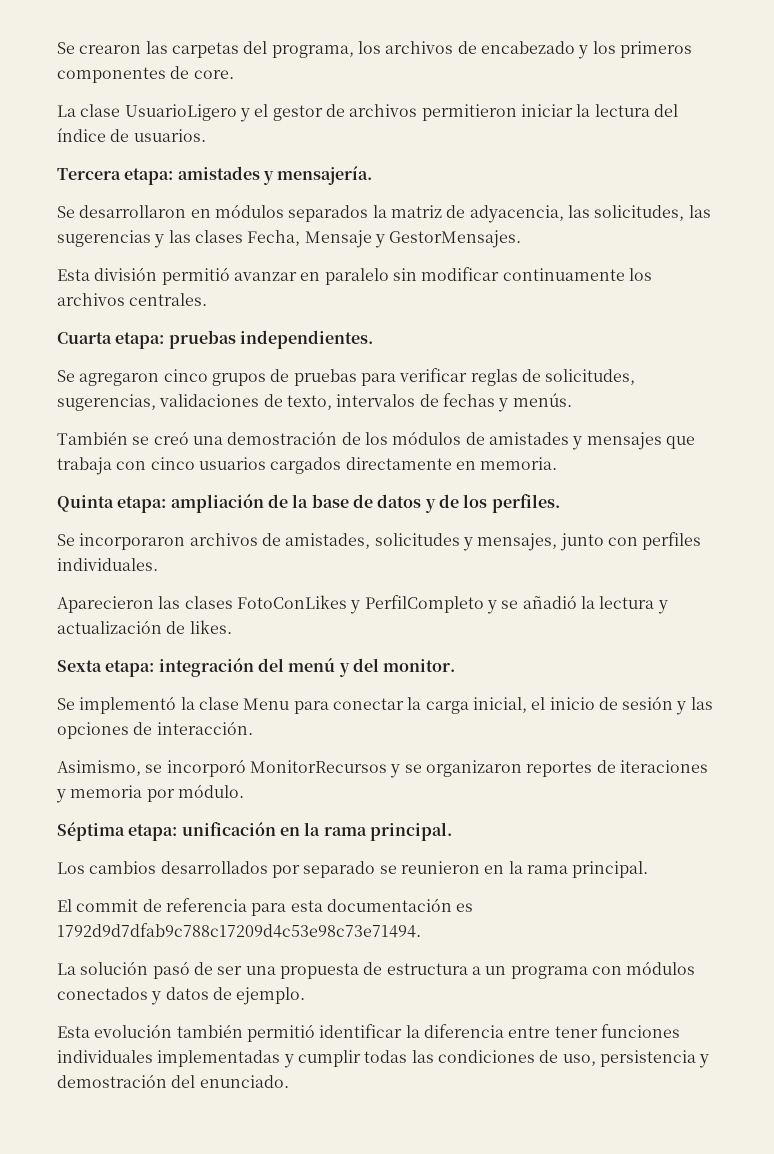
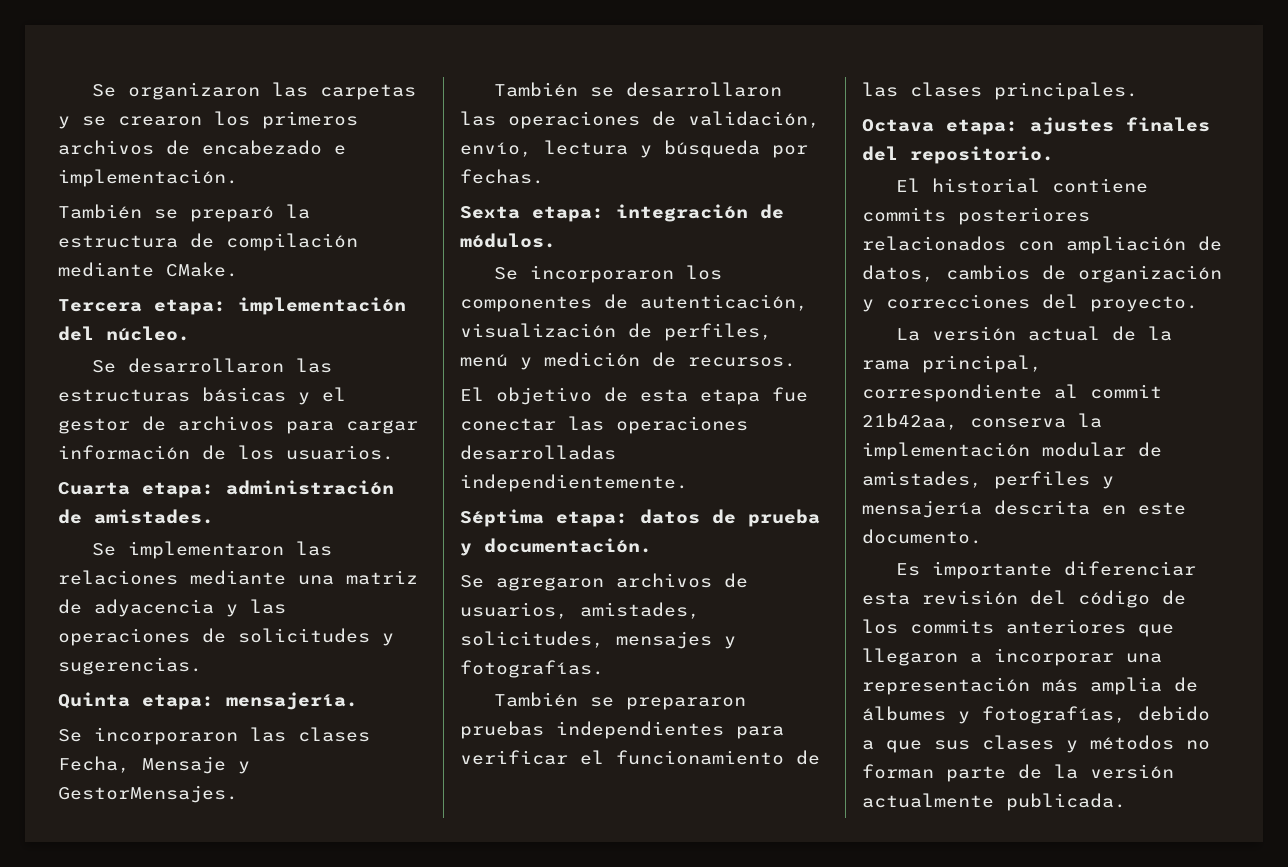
[57,42,142,54] Se crearon -> [91,82,260,100] Se organizaron
[243,41,692,59] [57,66,234,83] [57,104,237,121] del programa, los archivos de encabezado y los primeros componentes de core. // La clase UsuarioLigero -> [58,111,358,129] [58,140,346,155] [58,169,238,187] [58,204,310,222] [58,233,358,251] [58,262,238,277] [58,297,406,315] [58,326,190,341] [91,358,332,373] [58,387,286,402] y se crearon los primeros archivos de encabezado e implementación. // También se preparó la estructura de compilación mediante CMake. // Tercera etapa: implementación del núcleo. // Se desarrollaron las estructuras básicas
[421,104,678,121] [57,128,206,142] [57,166,373,185] [57,204,711,223] [57,230,165,248] permitieron iniciar la lectura del índice de usuarios. // Tercera etapa: amistades y mensajería. // Se desarrollaron en módulos separados la matriz de adyacencia, las solicitudes, las sugerencias y -> [286,420,418,434] [58,445,394,460] [58,480,394,498] [58,509,214,524] [91,541,332,559] [58,570,418,585] [58,599,286,617] [58,628,394,646] [58,657,202,675] [58,692,358,710] [58,727,238,745] para cargar información de los usuarios. // Cuarta etapa: administración de amistades. // Se implementaron las relaciones mediante una matriz de adyacencia y las operaciones de solicitudes y sugerencias. // Quinta etapa: mensajería. // Se incorporaron
[57,267,652,285] [57,293,208,306] [57,330,373,349] [57,368,636,386] [57,393,572,412] [57,431,695,450] [57,457,558,475] [57,494,560,513] [57,532,702,551] [57,558,158,571] [57,595,668,614] [57,620,232,634] [57,658,456,677] [57,696,713,715] [57,721,253,739] [57,759,708,778] [56,784,244,803] [57,822,452,841] [57,861,649,878] [57,898,474,916] [57,923,421,938] [57,961,696,979] [57,987,306,1005] [57,1024,680,1042] [57,1050,710,1068] [57,1074,289,1088] Esta división permitió avanzar en paralelo sin modificar continuamente los archivos centrales. // Cuarta etapa: pruebas independientes. // Se agregaron cinco grupos de pruebas para verificar reglas de solicitudes, sugerencias, validaciones de texto, intervalos de fechas y menús. // También se creó una demostración de los módulos de amistades y mensajes que trabaja con cinco usuarios cargados directamente en memoria. // Quinta etapa: ampliación de la base de datos y de los perfiles. // Se incorporaron archivos de amistades, solicitudes y mensajes, junto con perfiles individuales. // Aparecieron las clases FotoConLikes y PerfilCompleto y se añadió la lectura y actualización de likes. // Sexta etapa: integración del menú y del monitor. // Se implementó la clase Menu para conectar la carga inicial, el inicio de sesión y las opciones de interacción. // Asimismo, se incorporó MonitorRecursos y se organizaron reportes de iteraciones y memoria por módulo. // Séptima etapa: unificación en la rama principal. // Los cambios desarrollados por separado se reunieron en la rama principal. // El commit de referencia para esta documentación es 1792d9d7dfab9c788c17209d4c53e98c73e71494. // La solución pasó de ser una propuesta de estructura a un programa con módulos conectados y datos de ejemplo. // Esta evolución también permitió identificar la diferencia entre tener funciones individuales implementadas y cumplir todas las condiciones de uso, persistencia y demostración del enunciado. -> [493,82,782,97] [460,111,820,129] [460,140,808,158] [460,169,544,184] [460,204,784,222] [460,233,556,248] [493,265,722,283] [460,294,808,312] [460,323,772,341] [460,352,796,370] [460,387,808,405] [460,416,748,434] [460,445,616,460] [460,474,688,492] [460,509,820,527] [460,538,652,556] [460,573,748,591] [460,602,700,619] [460,631,736,649] [460,660,604,678] [493,692,746,710] [460,721,784,739] [460,750,820,765] [862,82,1138,100] [862,117,1210,135] [862,146,1054,164] [895,178,1148,193] [862,207,1090,225] [862,236,1222,254] [862,265,1222,283] [862,294,1198,312] [895,326,1172,341] [862,355,1042,373] [862,384,1162,402] [862,413,1102,430] [862,442,1162,460] [862,471,1114,489] [862,500,1186,518] [862,529,982,544] [895,561,1196,579] [862,590,1186,608] [862,619,1174,637] [862,648,1162,666] [862,677,1198,695] [862,706,1210,724] [862,735,1210,753] [862,764,1174,782] [862,793,1126,811] También se desarrollaron las operaciones de validación, envío, lectura y búsqueda por fechas. // Sexta etapa: integración de módulos. // Se incorporaron los componentes de autenticación, visualización de perfiles, menú y medición de recursos. // El objetivo de esta etapa fue conectar las operaciones desarrolladas independientemente. // Séptima etapa: datos de prueba y documentación. // Se agregaron archivos de usuarios, amistades, solicitudes, mensajes y fotografías. // También se prepararon pruebas independientes para verificar el funcionamiento de las clases principales. // Octava etapa: ajustes finales del repositorio. // El historial contiene commits posteriores relacionados con ampliación de datos, cambios de organización y correcciones del proyecto. // La versión actual de la rama principal, correspondiente al commit 21b42aa, conserva la implementación modular de amistades, perfiles y mensajería descrita en este documento. // Es importante diferenciar esta revisión del código de los commits anteriores que llegaron a incorporar una representación más amplia de álbumes y fotografías, debido a que sus clases y métodos no forman parte de la versión actualmente publicada.

